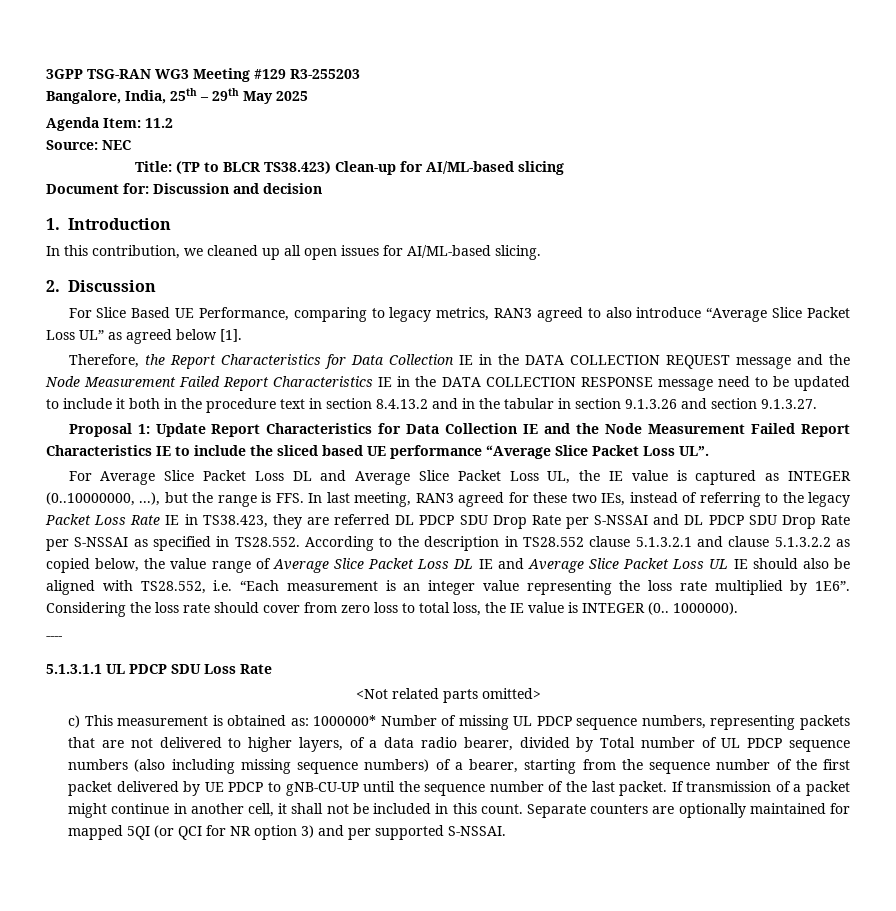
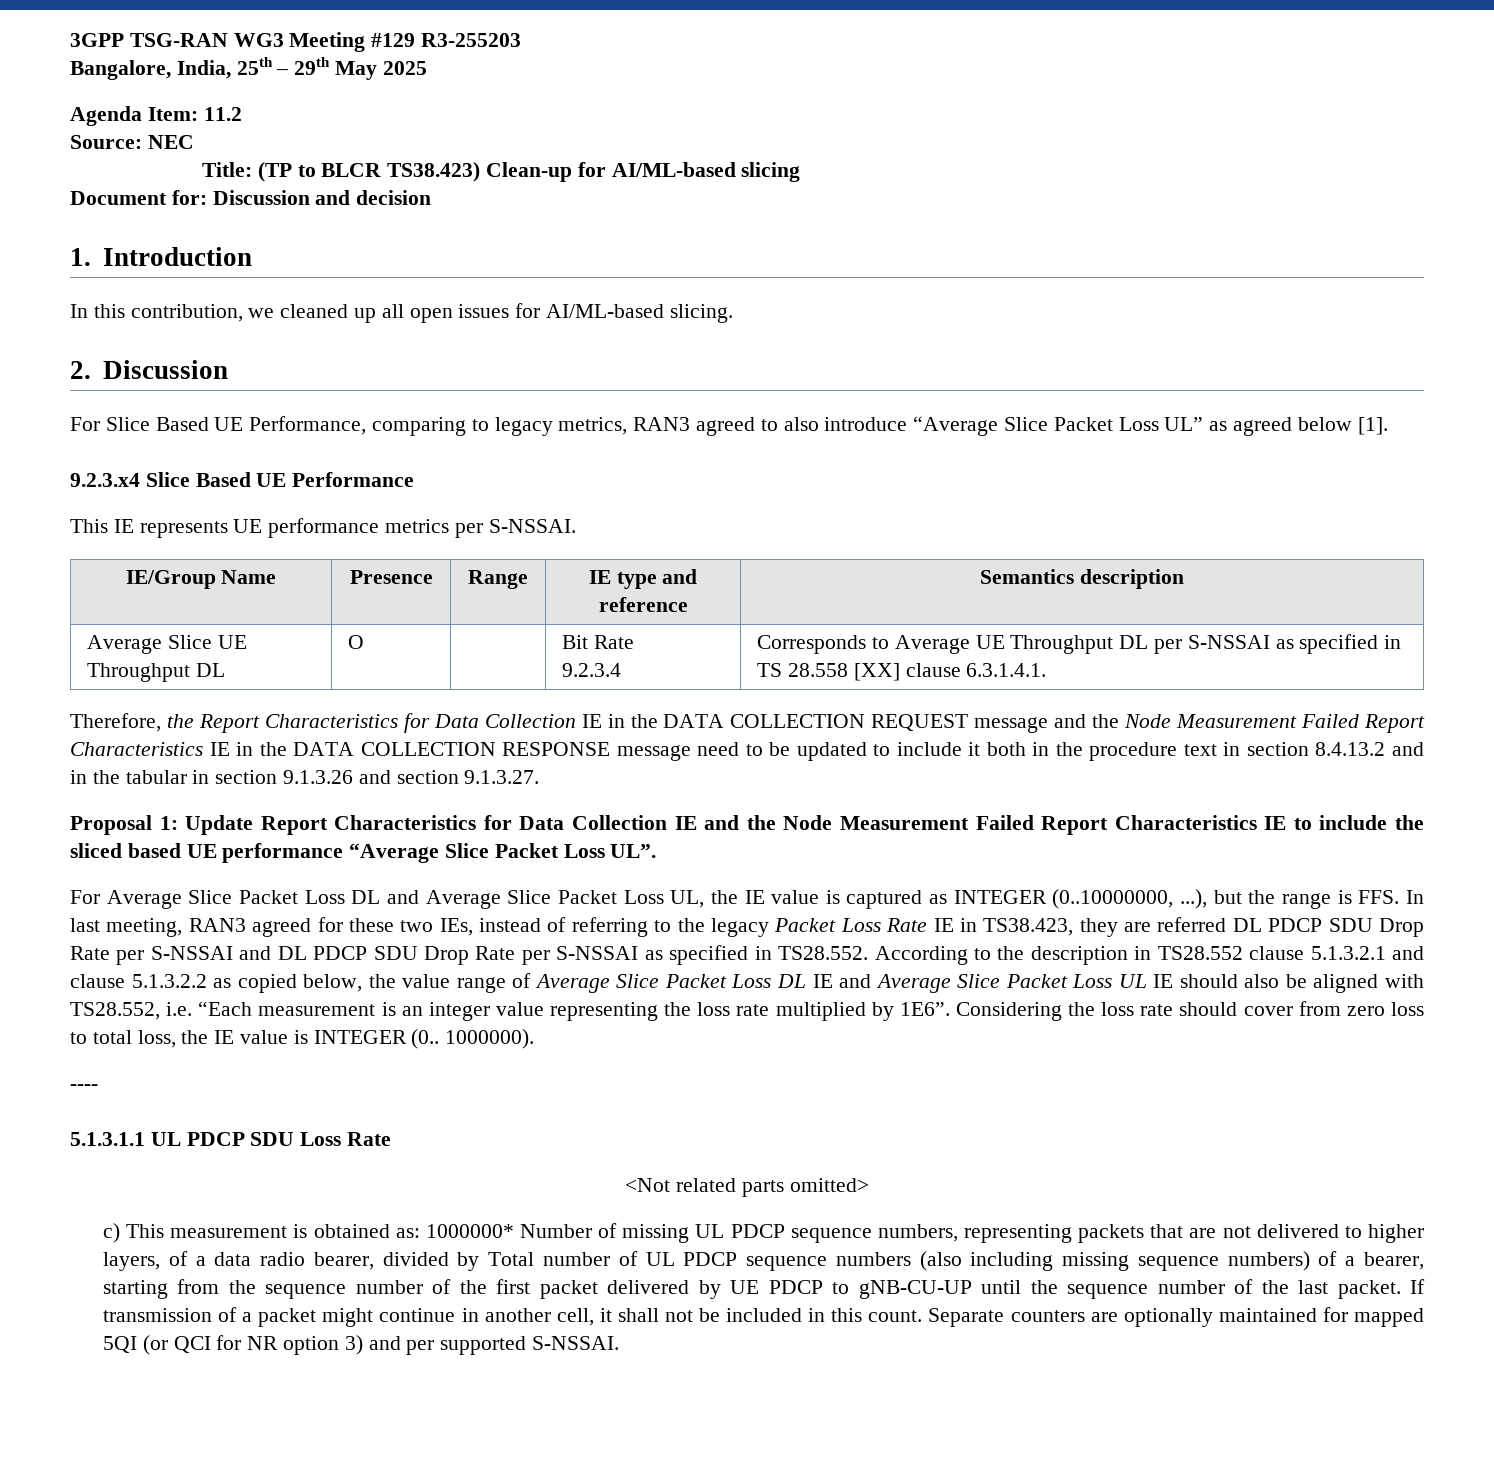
(242, 335) none -> [70,472,415,487] [70,518,576,538] [125,570,277,589] [349,570,433,584] [468,570,528,589] [588,569,698,589] [598,597,688,612] [980,569,1184,589] [87,635,247,654] [87,663,225,682] [348,635,365,649] [562,635,634,649] [562,663,622,677] [757,634,1402,654] [757,663,1047,681] // 9.2.3.x4 Slice Based UE Performance // This IE represents UE performance metrics per S-NSSAI. // IE/Group Name | Presence | Range | IE type and reference | Semantics description // Average Slice UE Throughput DL | O | | Bit Rate // 9.2.3.4 | Corresponds to Average UE Throughput DL per S-NSSAI as specified in TS 28.558 [XX] clause 6.3.1.4.1.

